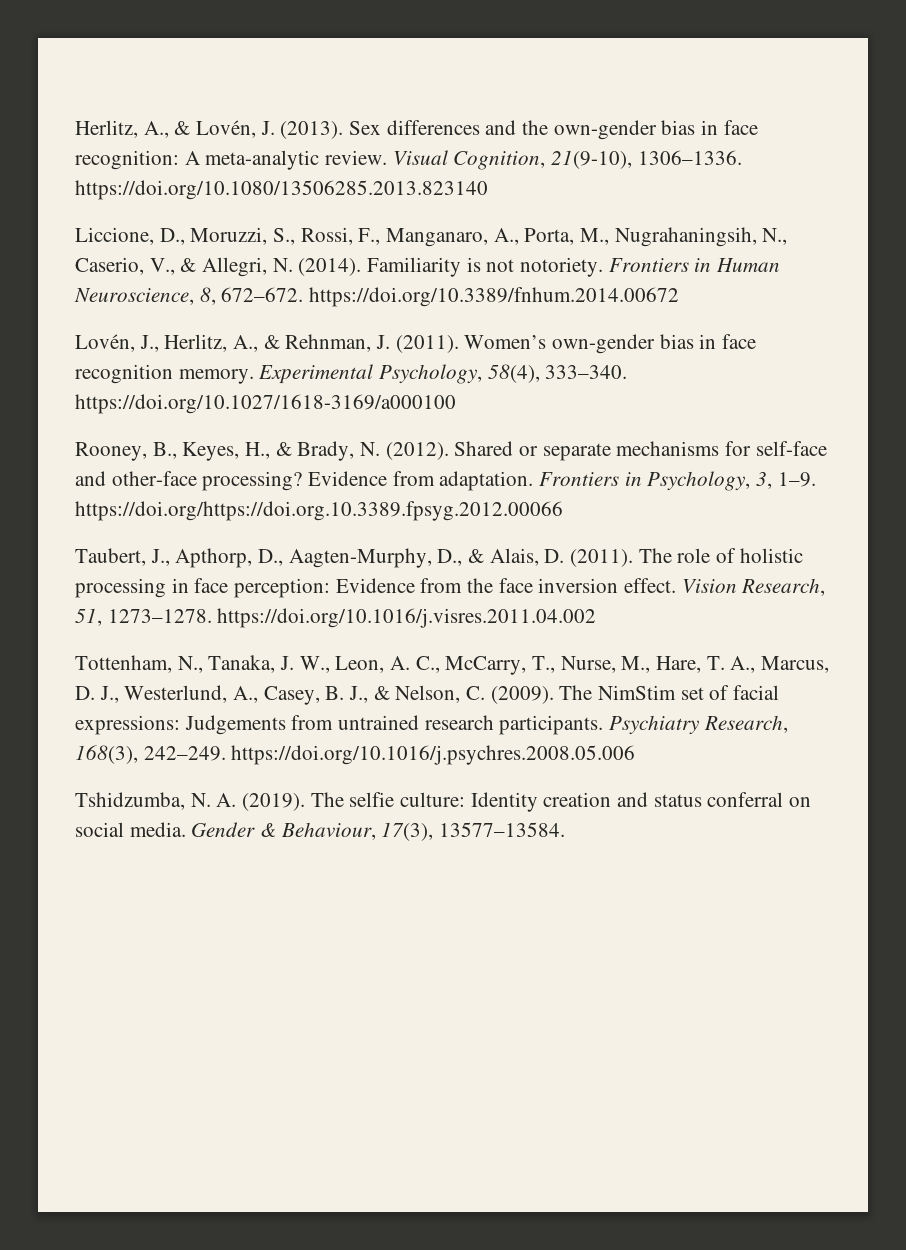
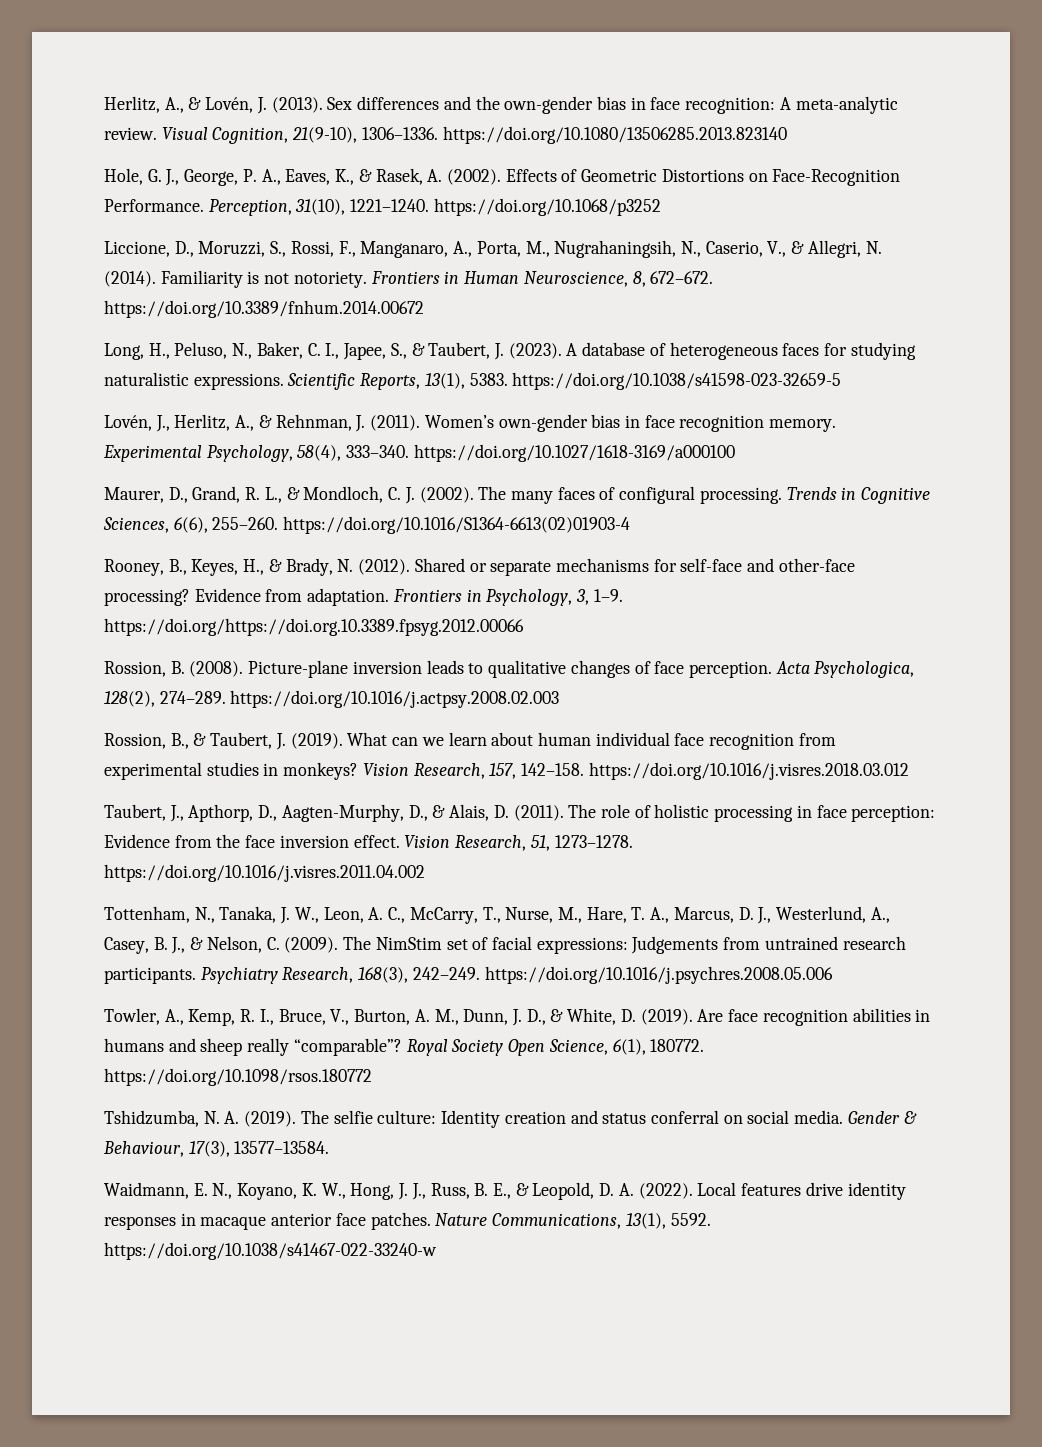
(488, 190) none -> [104,168,901,186] [104,198,661,216] // Hole, G. J., George, P. A., Eaves, K., & Rasek, A. (2002). Effects of Geometric Distortions on Face-Recognition Performance. Perception, 31(10), 1221–1240. https://doi.org/10.1068/p3252
(680, 297) none -> [104,342,916,360] [104,372,842,390] // Long, H., Peluso, N., Baker, C. I., Japee, S., & Taubert, J. (2023). A database of heterogeneous faces for studying naturalistic expressions. Scientific Reports, 13(1), 5383. https://doi.org/10.1038/s41598-023-32659-5
(456, 404) none -> [104,486,931,504] [103,516,631,534] // Maurer, D., Grand, R. L., & Mondloch, C. J. (2002). The many faces of configural processing. Trends in Cognitive Sciences, 6(6), 255–260. https://doi.org/10.1016/S1364-6613(02)01903-4
(563, 511) none -> [104,660,915,678] [104,690,560,708] [104,732,836,750] [104,762,909,780] // Rossion, B. (2008). Picture-plane inversion leads to qualitative changes of face perception. Acta Psychologica, 128(2), 274–289. https://doi.org/10.1016/j.actpsy.2008.02.003 // Rossion, B., & Taubert, J. (2019). What can we learn about human individual face recognition from experimental studies in monkeys? Vision Research, 157, 142–158. https://doi.org/10.1016/j.visres.2018.03.012
(636, 755) none -> [104,1008,931,1026] [104,1038,705,1056] [104,1068,372,1086] // Towler, A., Kemp, R. I., Bruce, V., Burton, A. M., Dunn, J. D., & White, D. (2019). Are face recognition abilities in humans and sheep really “comparable”? Royal Society Open Science, 6(1), 180772. https://doi.org/10.1098/rsos.180772
(566, 829) none -> [104,1182,906,1200] [104,1212,711,1230] [104,1242,437,1260] // Waidmann, E. N., Koyano, K. W., Hong, J. J., Russ, B. E., & Leopold, D. A. (2022). Local features drive identity responses in macaque anterior face patches. Nature Communications, 13(1), 5592. https://doi.org/10.1038/s41467-022-33240-w

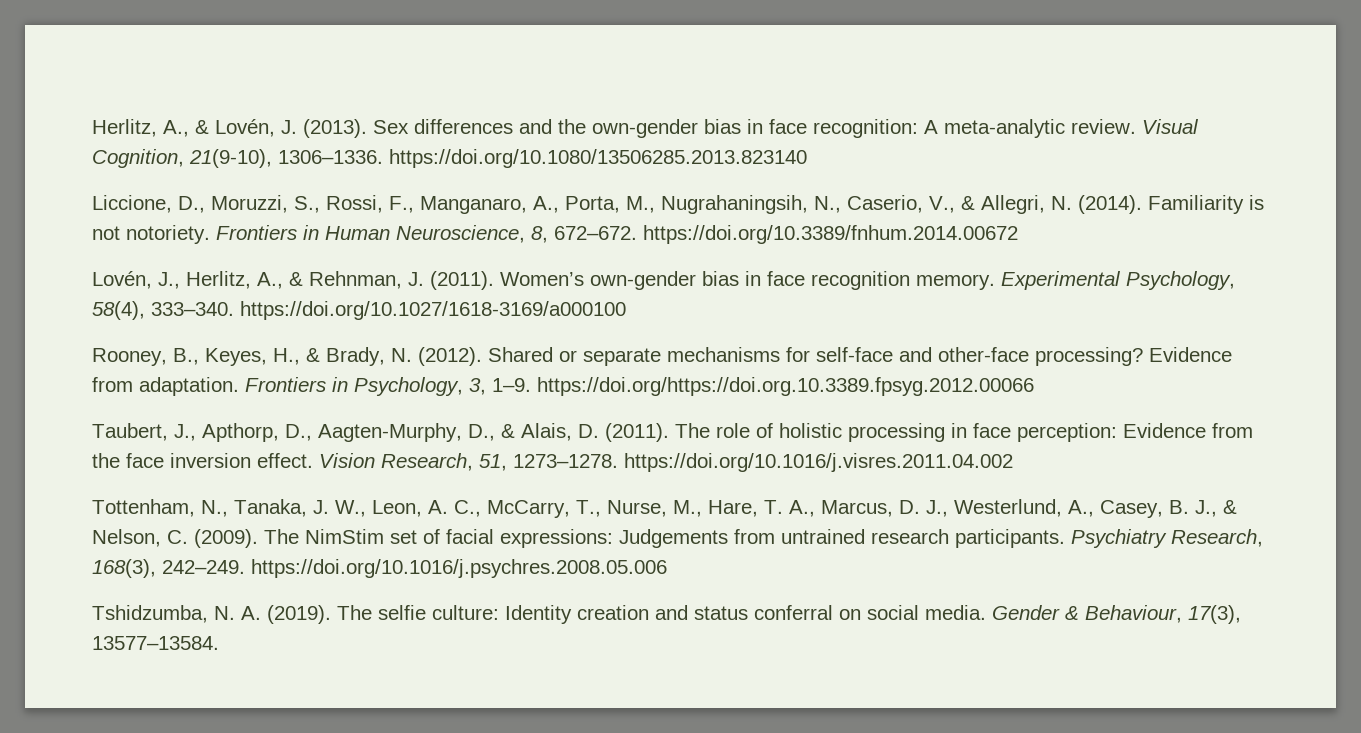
[104,168,901,186] [104,198,661,216] // Hole, G. J., George, P. A., Eaves, K., & Rasek, A. (2002). Effects of Geometric Distortions on Face-Recognition Performance. Perception, 31(10), 1221–1240. https://doi.org/10.1068/p3252 -> (807, 158) none
[104,342,916,360] [104,372,842,390] // Long, H., Peluso, N., Baker, C. I., Japee, S., & Taubert, J. (2023). A database of heterogeneous faces for studying naturalistic expressions. Scientific Reports, 13(1), 5383. https://doi.org/10.1038/s41598-023-32659-5 -> (1018, 234) none
[104,486,931,504] [103,516,631,534] // Maurer, D., Grand, R. L., & Mondloch, C. J. (2002). The many faces of configural processing. Trends in Cognitive Sciences, 6(6), 255–260. https://doi.org/10.1016/S1364-6613(02)01903-4 -> (626, 310) none
[104,660,915,678] [104,690,560,708] [104,732,836,750] [104,762,909,780] // Rossion, B. (2008). Picture-plane inversion leads to qualitative changes of face perception. Acta Psychologica, 128(2), 274–289. https://doi.org/10.1016/j.actpsy.2008.02.003 // Rossion, B., & Taubert, J. (2019). What can we learn about human individual face recognition from experimental studies in monkeys? Vision Research, 157, 142–158. https://doi.org/10.1016/j.visres.2018.03.012 -> (1034, 386) none
[104,1008,931,1026] [104,1038,705,1056] [104,1068,372,1086] // Towler, A., Kemp, R. I., Bruce, V., Burton, A. M., Dunn, J. D., & White, D. (2019). Are face recognition abilities in humans and sheep really “comparable”? Royal Society Open Science, 6(1), 180772. https://doi.org/10.1098/rsos.180772 -> (667, 568) none
[104,1182,906,1200] [104,1212,711,1230] [104,1242,437,1260] // Waidmann, E. N., Koyano, K. W., Hong, J. J., Russ, B. E., & Leopold, D. A. (2022). Local features drive identity responses in macaque anterior face patches. Nature Communications, 13(1), 5592. https://doi.org/10.1038/s41467-022-33240-w -> (219, 643) none

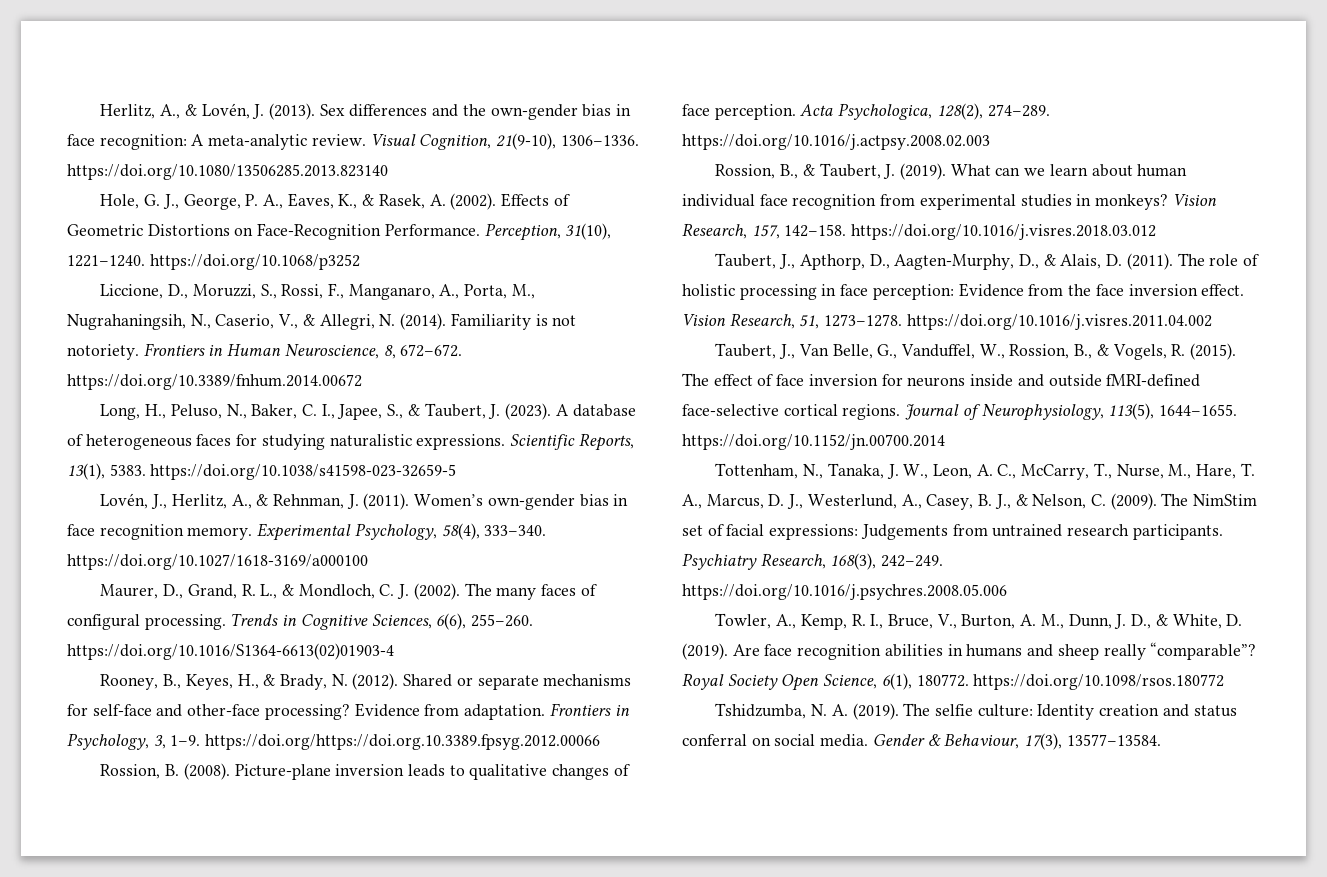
(807, 158) none -> [100,193,570,210] [67,223,612,241] [67,254,360,270] // Hole, G. J., George, P. A., Eaves, K., & Rasek, A. (2002). Effects of Geometric Distortions on Face-Recognition Performance. Perception, 31(10), 1221–1240. https://doi.org/10.1068/p3252
(1018, 234) none -> [100,403,636,420] [67,433,634,451] [67,463,457,480] // Long, H., Peluso, N., Baker, C. I., Japee, S., & Taubert, J. (2023). A database of heterogeneous faces for studying naturalistic expressions. Scientific Reports, 13(1), 5383. https://doi.org/10.1038/s41598-023-32659-5
(626, 310) none -> [100,583,597,600] [67,613,534,630] [67,643,394,660] // Maurer, D., Grand, R. L., & Mondloch, C. J. (2002). The many faces of configural processing. Trends in Cognitive Sciences, 6(6), 255–260. https://doi.org/10.1016/S1364-6613(02)01903-4
(1034, 386) none -> [100,763,630,780] [682,103,1050,120] [682,134,990,150] [715,163,1188,180] [682,194,1217,210] [682,223,1157,240] // Rossion, B. (2008). Picture-plane inversion leads to qualitative changes of face perception. Acta Psychologica, 128(2), 274–289. https://doi.org/10.1016/j.actpsy.2008.02.003 // Rossion, B., & Taubert, J. (2019). What can we learn about human individual face recognition from experimental studies in monkeys? Vision Research, 157, 142–158. https://doi.org/10.1016/j.visres.2018.03.012
(1013, 462) none -> [715,343,1237,360] [682,373,1201,387] [682,403,1238,421] [682,434,945,450] // Taubert, J., Van Belle, G., Vanduffel, W., Rossion, B., & Vogels, R. (2015). The effect of face inversion for neurons inside and outside fMRI-defined face-selective cortical regions. Journal of Neurophysiology, 113(5), 1644–1655. https://doi.org/10.1152/jn.00700.2014
(667, 568) none -> [715,613,1243,630] [682,642,1257,660] [682,673,1225,691] // Towler, A., Kemp, R. I., Bruce, V., Burton, A. M., Dunn, J. D., & White, D. (2019). Are face recognition abilities in humans and sheep really “comparable”? Royal Society Open Science, 6(1), 180772. https://doi.org/10.1098/rsos.180772

